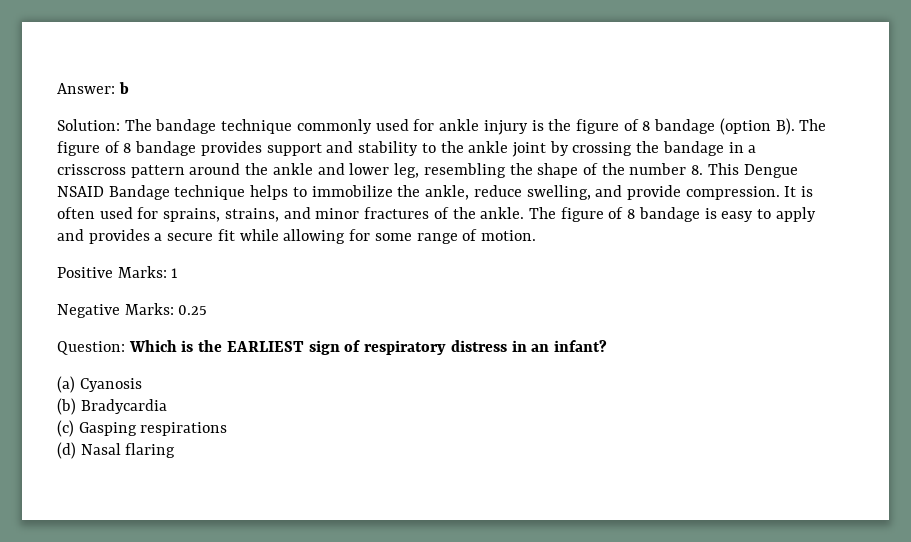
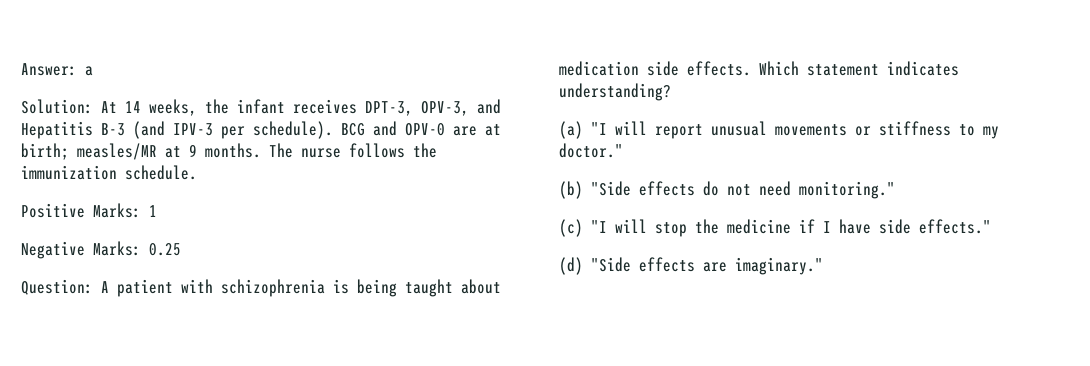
[118,82,129,94] b -> [85,66,93,76] a
[124,118,827,135] [57,141,757,157] [57,163,798,178] [57,185,814,200] [57,207,816,222] [57,229,536,244] The bandage technique commonly used for ankle injury is the figure of 8 bandage (option B). The figure of 8 bandage provides support and stability to the ankle joint by crossing the bandage in a crisscross pattern around the ankle and lower leg, resembling the shape of the number 8. This Dengue NSAID Bandage technique helps to immobilize the ankle, reduce swelling, and provide compression. It is often used for sprains, strains, and minor fractures of the ankle. The figure of 8 bandage is easy to apply and provides a secure fit while allowing for some range of motion. -> [101,99,501,116] [21,121,501,139] [21,143,437,160] [21,165,197,180] At 14 weeks, the infant receives DPT-3, OPV-3, and Hepatitis B-3 (and IPV-3 per schedule). BCG and OPV-0 are at birth; measles/MR at 9 months. The nurse follows the immunization schedule.
[128,340,607,355] [57,376,142,393] [57,398,167,415] [57,420,228,437] [57,442,176,459] Which is the EARLIEST sign of respiratory distress in an infant? // (a) Cyanosis // (b) Bradycardia // (c) Gasping respirations // (d) Nasal flaring -> [101,279,501,297] [559,61,959,76] [559,83,671,101] [559,121,999,139] [559,143,623,158] [559,181,895,199] [559,219,991,237] [559,257,823,275] A patient with schizophrenia is being taught about medication side effects. Which statement indicates understanding? // (a) "I will report unusual movements or stiffness to my doctor." // (b) "Side effects do not need monitoring." // (c) "I will stop the medicine if I have side effects." // (d) "Side effects are imaginary."

